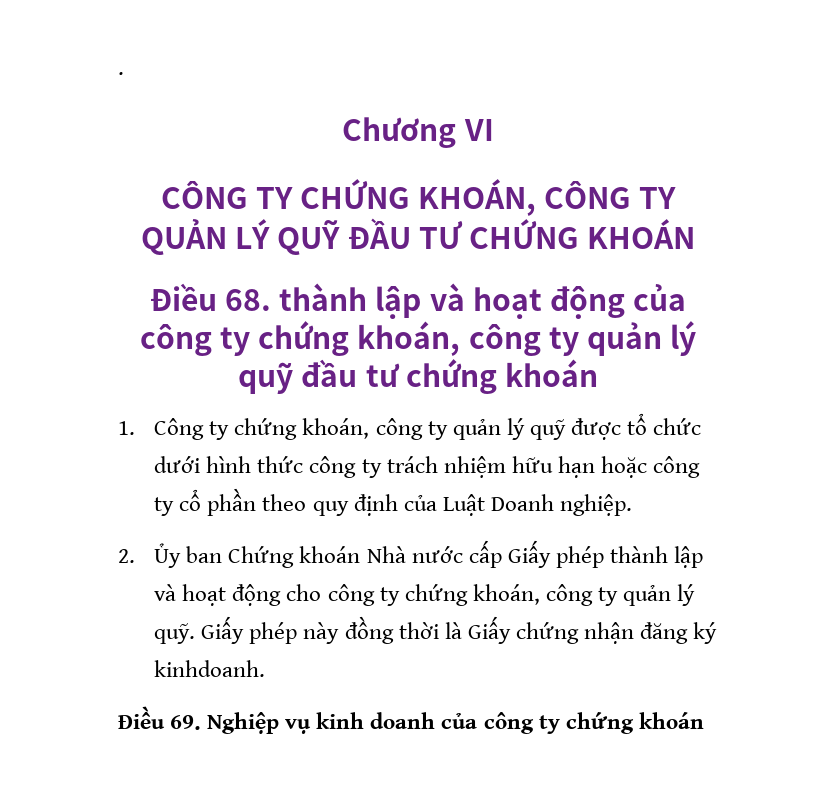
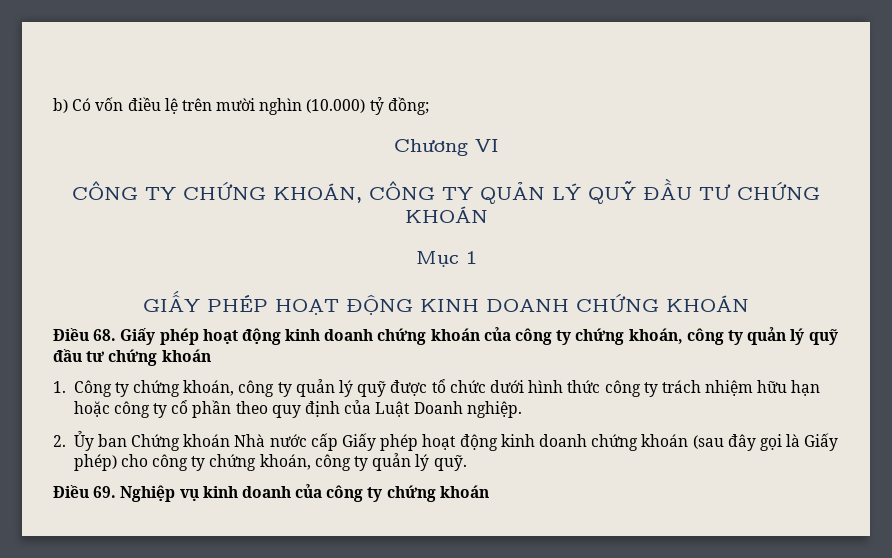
[118,72,124,75] . -> [53,97,429,115] b) Có vốn điều lệ trên mười nghìn (10.000) tỷ đồng;
[150,283,625,319] Điều 68. thành lập và hoạt động -> [415,251,477,267] [143,290,749,315] [53,328,480,345] Mục 1 // GIẤY PHÉP HOẠT ĐỘNG KINH DOANH CHỨNG KHOÁN // Điều 68. Giấy phép hoạt động kinh doanh chứng khoán
[609,546,703,568] [154,584,282,606] thành lập và hoạt động -> [422,433,839,451] [73,454,117,471] hoạt động kinh doanh chứng khoán (sau đây gọi là Giấy phép)
[201,616,718,644] [154,660,266,677] Giấy phép này đồng thời là Giấy chứng nhận đăng ký kinhdoanh. -> (467, 463) none

